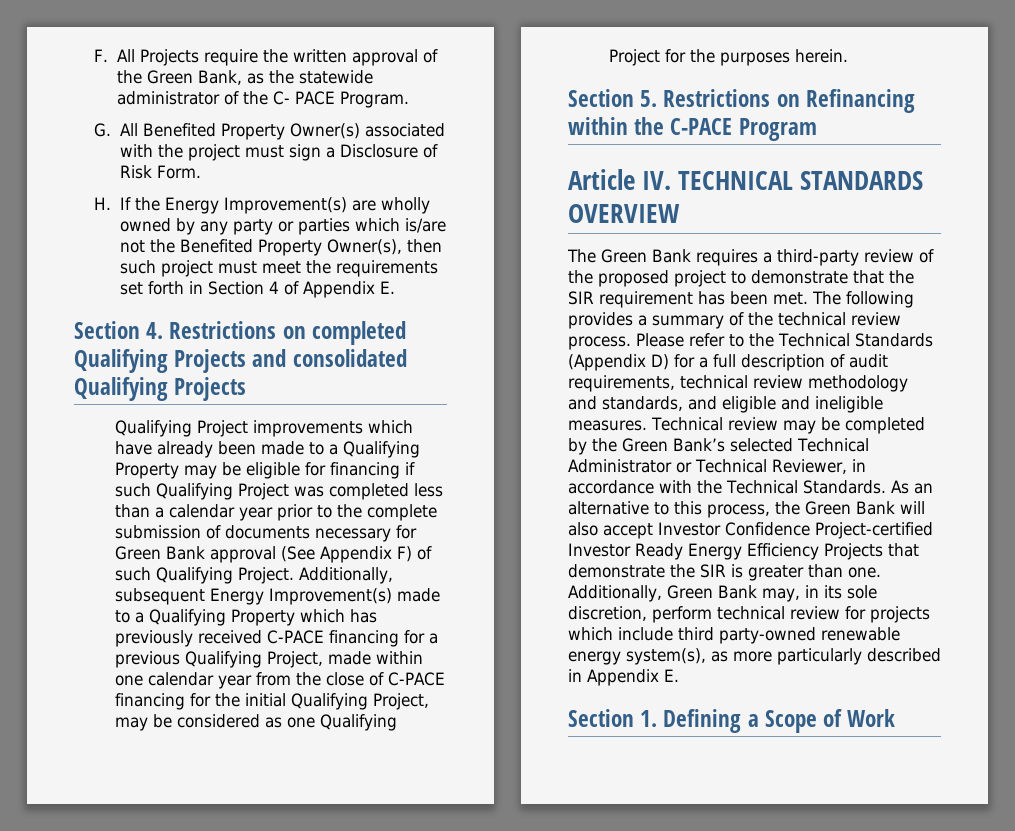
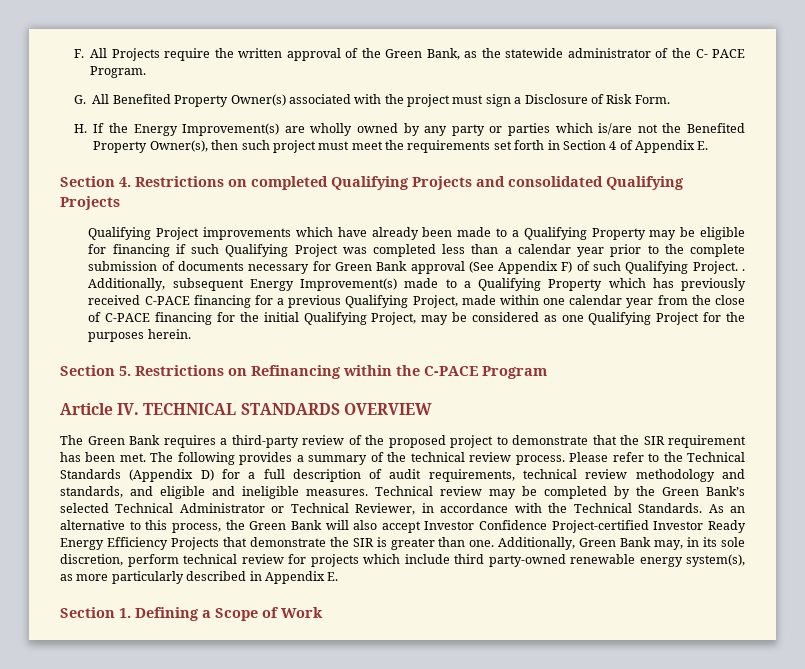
(294, 575) none -> [742,269,746,271] .

